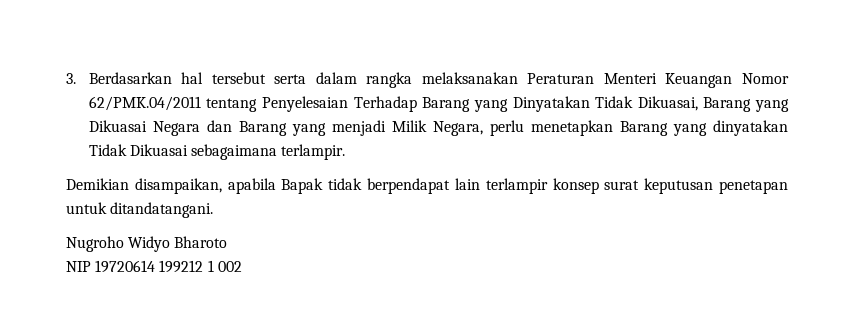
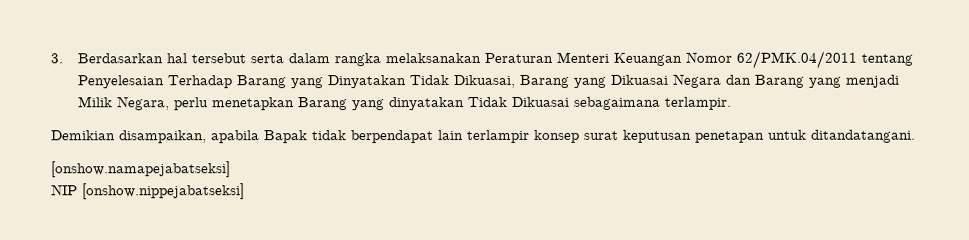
[66,236,228,252] [66,260,242,273] Nugroho Widyo Bharoto // NIP 19720614 199212 1 002 -> [51,161,231,178] [51,183,245,200] [onshow.namapejabatseksi] // NIP [onshow.nippejabatseksi]

